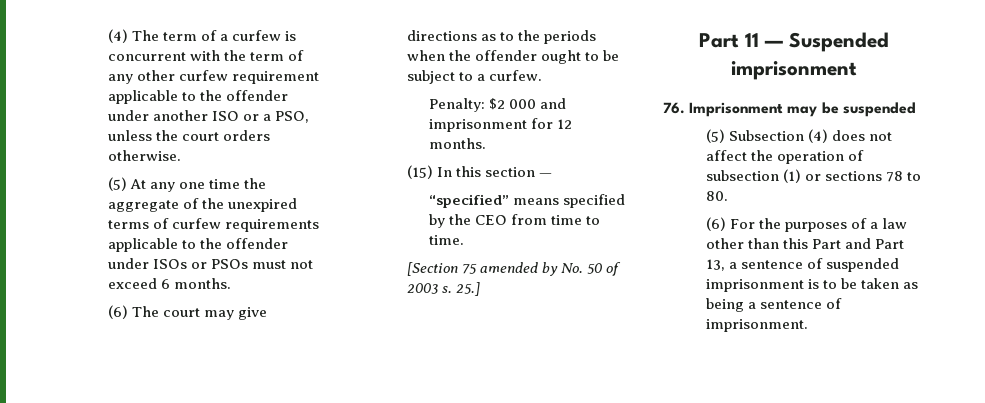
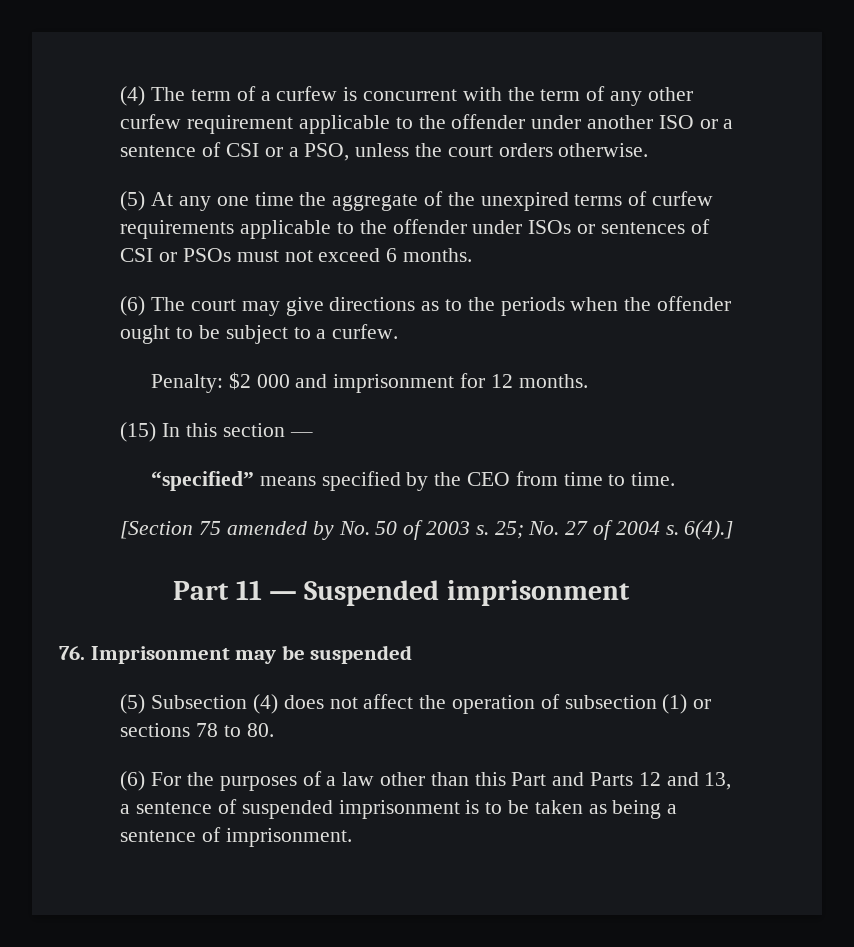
(272, 117) none -> [120,142,299,157] sentence of CSI or a
(208, 265) none -> [600,219,710,234] [120,248,178,262] sentences of CSI or
[456,282,481,296] 25.] -> [494,520,734,540] 25; No. 27 of 2004 s. 6(4).]
[875,239,905,249] Part -> [590,772,699,786] Parts 12 and

